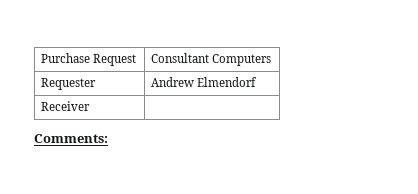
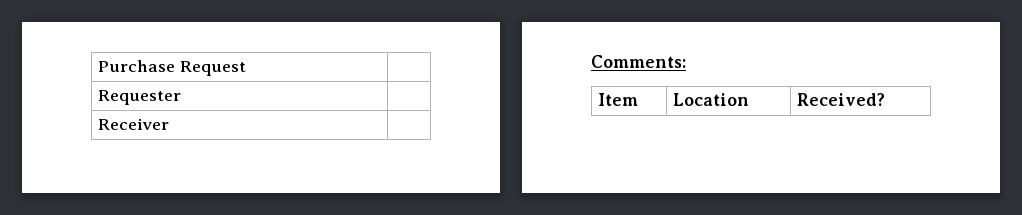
[150,53,271,66] Consultant Computers -> (247, 68) none
[150,77,257,87] Andrew Elmendorf -> (182, 97) none
(108, 138) none -> [598,93,639,106] [673,93,750,106] [797,93,886,106] // Item | Location | Received?

